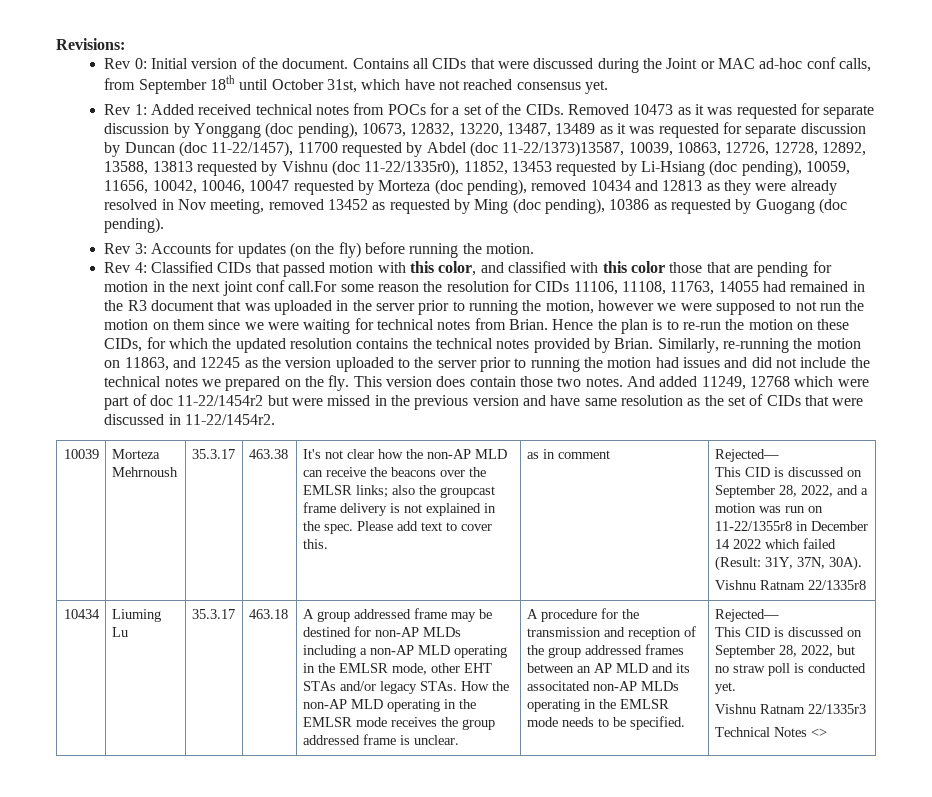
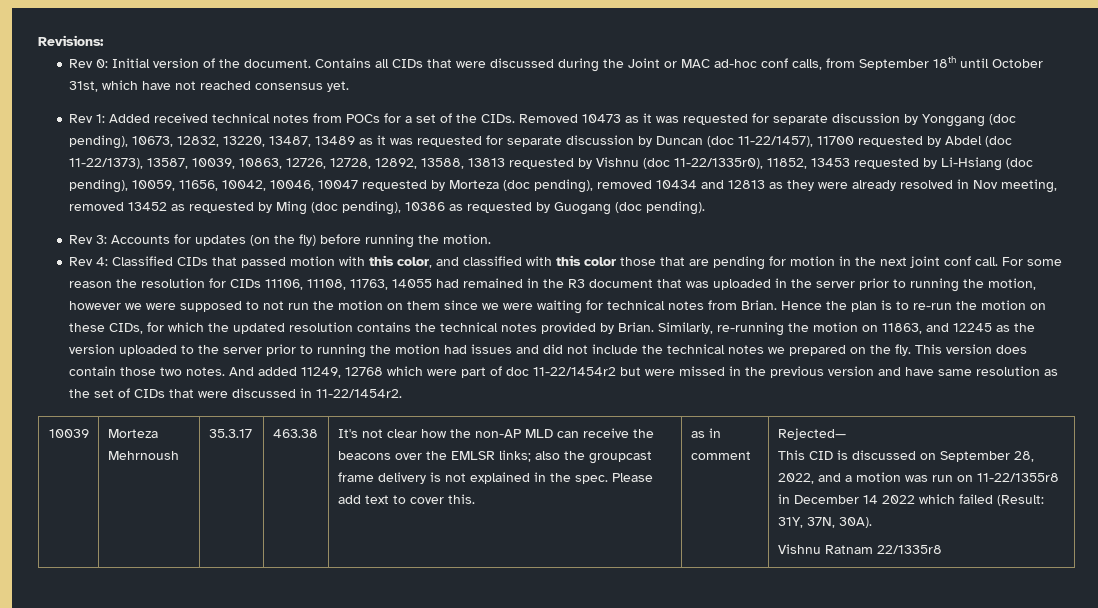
[502,141,625,157] 11-22/1373)13587, -> [69,158,189,169] 11-22/1373), 13587,
[288,281,338,292] call.For -> [975,257,1024,266] call. For
[64,609,101,619] [111,609,161,622] [111,627,128,637] [191,609,235,619] [248,609,288,619] [302,608,492,622] [302,626,461,637] [302,645,507,658] [302,663,492,675] [302,681,509,694] [302,699,476,712] [302,717,495,730] [302,734,459,745] [526,608,639,622] [526,626,696,640] [526,644,684,658] [526,663,690,673] [526,681,679,691] [526,699,669,712] [526,716,685,730] [714,609,779,622] [714,627,862,637] [714,645,855,658] [714,663,866,676] [714,682,736,694] [714,704,866,714] [714,727,827,737] // 10434 | Liuming Lu | 35.3.17 | 463.18 | A group addressed frame may be destined for non-AP MLDs including a non-AP MLD operating in the EMLSR mode, other EHT STAs and/or legacy STAs. How the non-AP MLD operating in the EMLSR mode receives the group addressed frame is unclear. | A procedure for the transmission and reception of the group addressed frames between an AP MLD and its associtated non-AP MLDs operating in the EMLSR mode needs to be specified. | Rejected— // This CID is discussed on September 28, 2022, but no straw poll is conducted yet. // Vishnu Ratnam 22/1335r3 // Technical Notes <> -> (942, 549) none

